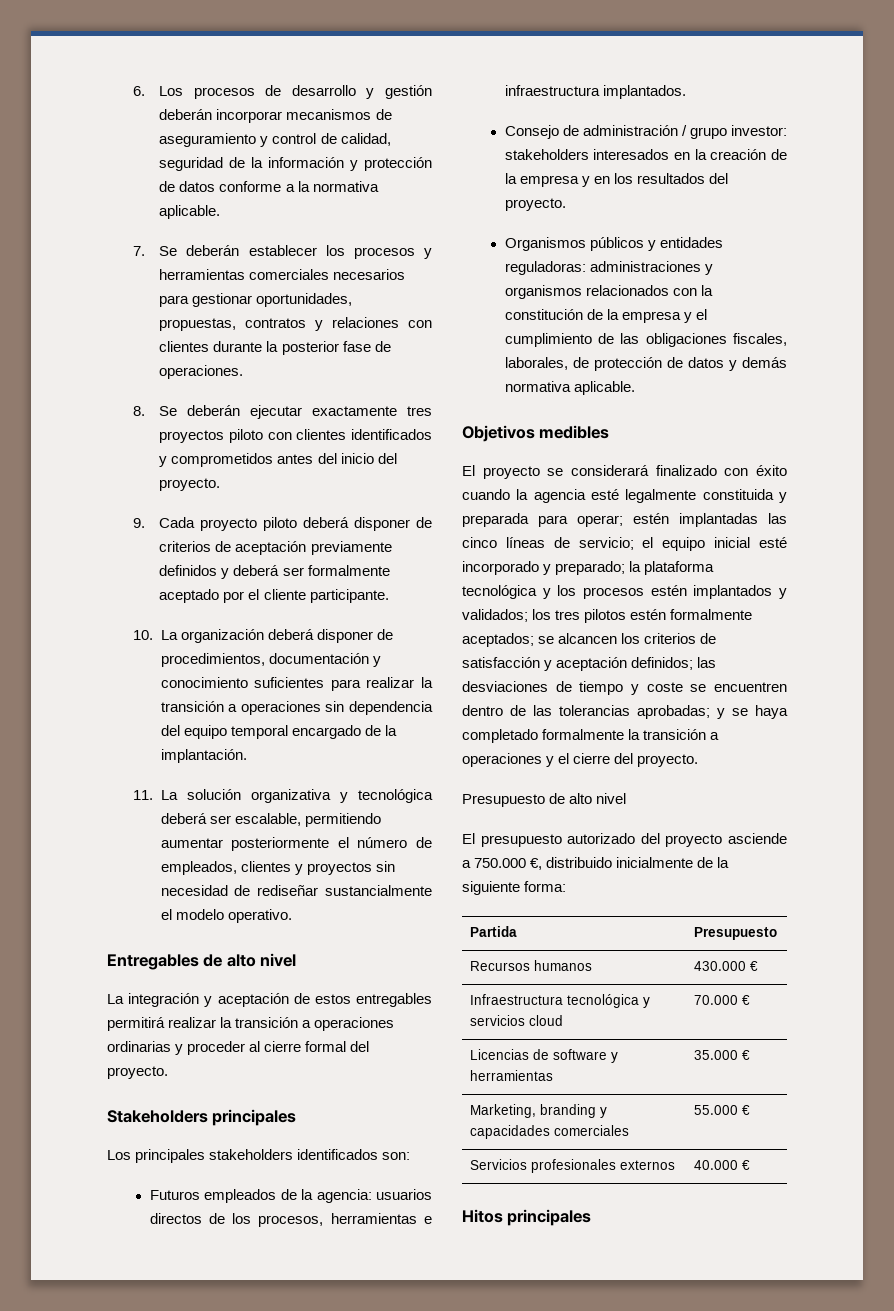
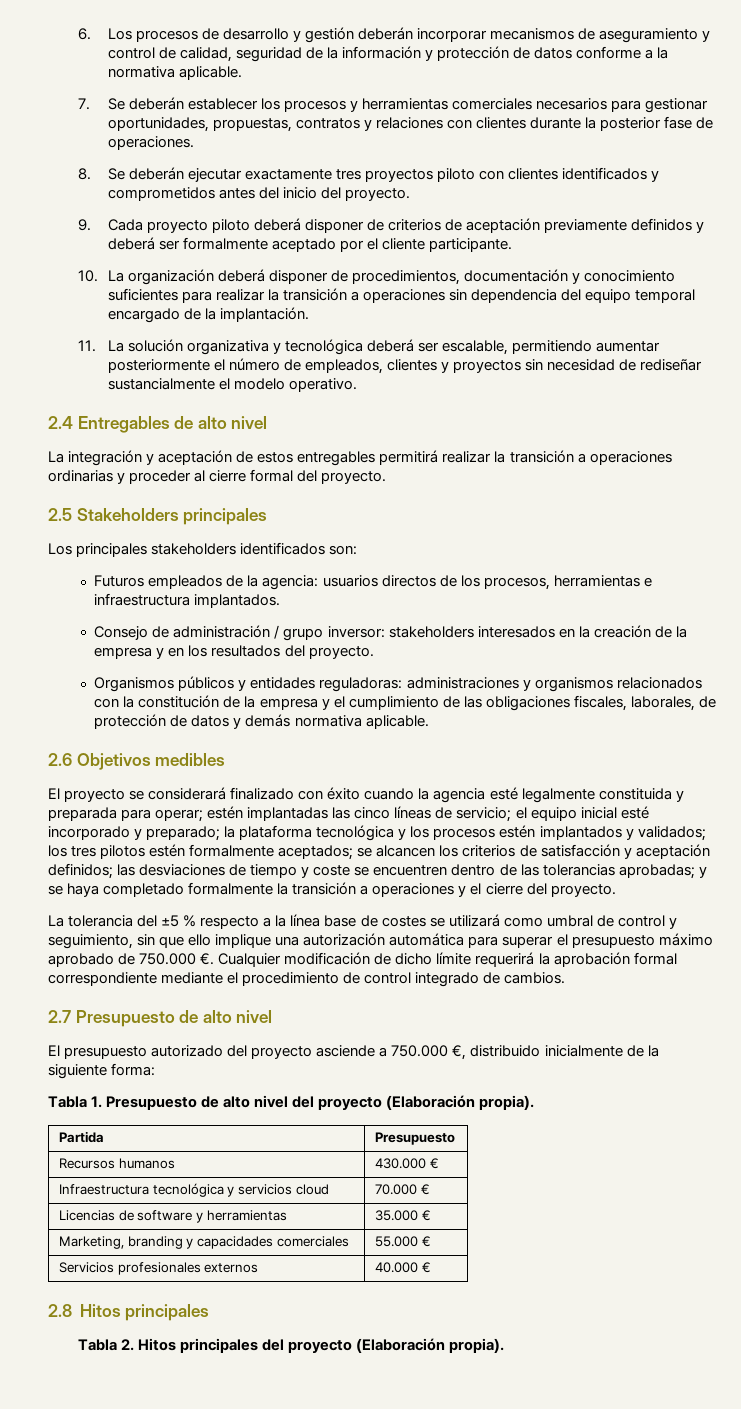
(292, 916) none -> [48,416,73,429] 2.4
(168, 1072) none -> [48,508,72,521] 2.5
[731,125,787,136] investor: -> [327,626,385,638] inversor:
(635, 388) none -> [48,753,72,766] 2.6
(699, 760) none -> [48,914,677,929] [48,933,713,949] [48,952,677,967] [48,972,566,987] [48,1010,71,1023] La tolerancia del ±5 % respecto a la línea base de costes se utilizará como umbral de control y seguimiento, sin que ello implique una autorización automática para superar el presupuesto máximo aprobado de 750.000 €. Cualquier modificación de dicho límite requerirá la aprobación formal correspondiente mediante el procedimiento de control integrado de cambios. // 2.7
(567, 886) none -> [48,1095,535,1110] // Tabla 1. Presupuesto de alto nivel del proyecto (Elaboración propia).
[462,1209,592,1226] Hitos principales -> [48,1304,210,1321] [77,1338,505,1353] 2.8 Hitos principales // Tabla 2. Hitos principales del proyecto (Elaboración propia).

